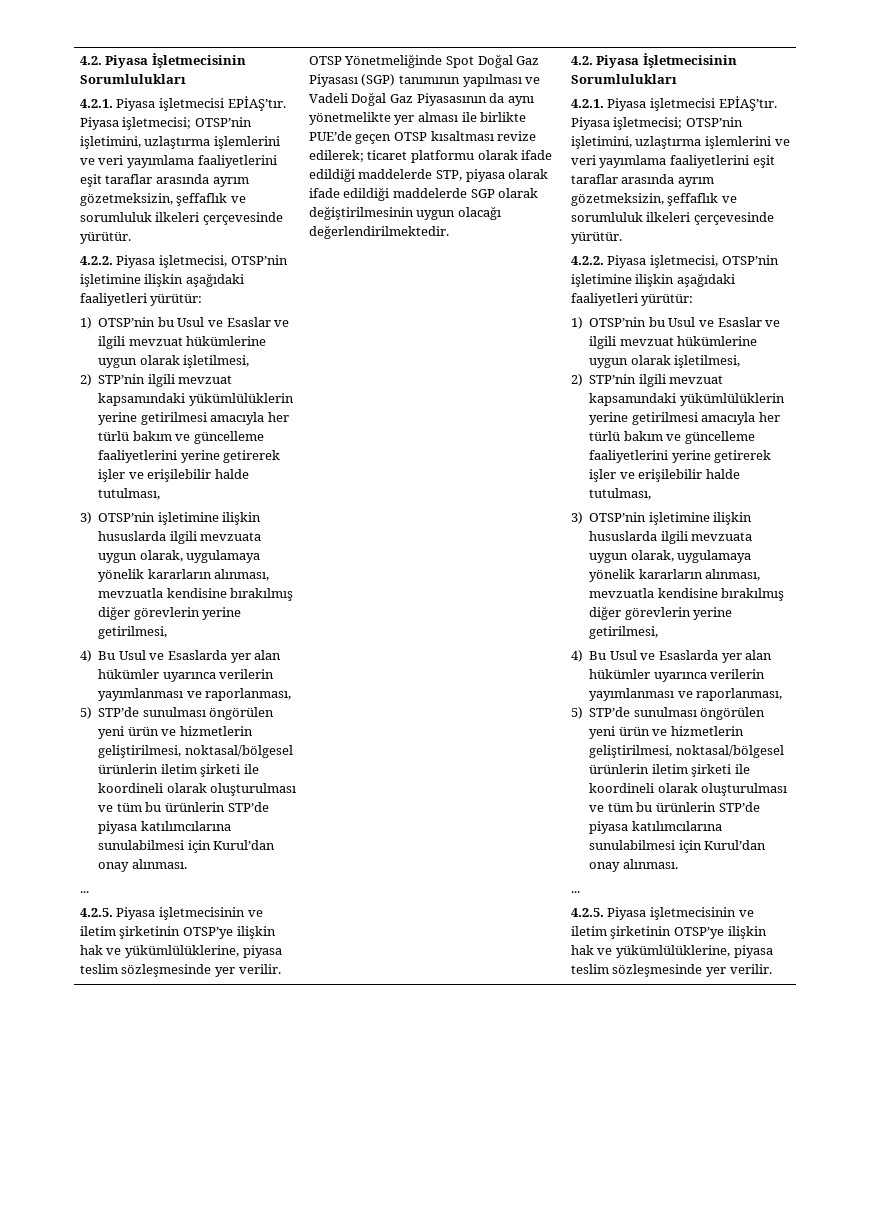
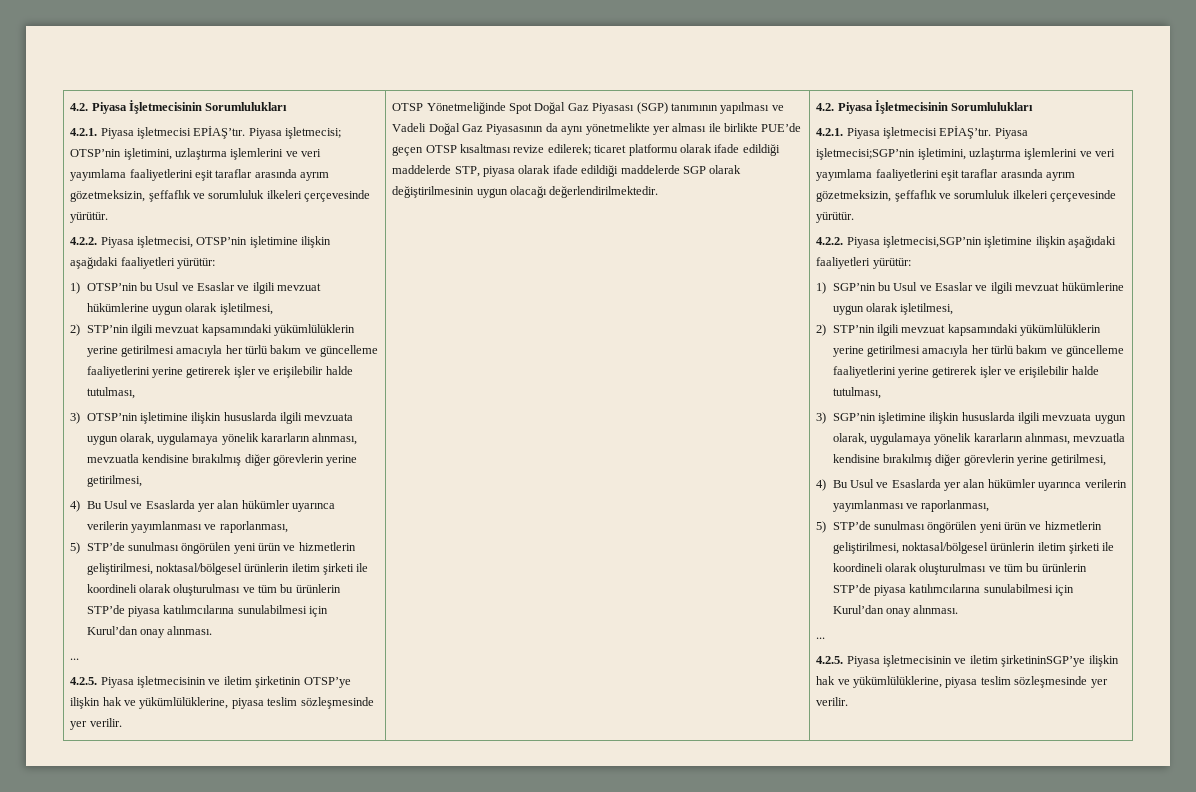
[613,117,743,130] işletmecisi; OTSP’nin -> [816,148,916,160] işletmecisi;SGP’nin
[649,255,779,268] [570,273,735,287] [570,293,694,306] [570,317,647,329] işletmecisi, OTSP’nin işletimine ilişkin aşağıdaki faaliyetleri yürütür: // 1) OTSP’nin -> [883,236,1117,248] [816,257,911,269] [816,282,876,294] işletmecisi,SGP’nin işletimine ilişkin aşağıdaki faaliyetleri yürütür: // 1) SGP’nin
[589,512,647,522] OTSP’nin -> [832,413,876,421] SGP’nin
[610,926,724,939] şirketinin OTSP’ye -> [1001,655,1086,667] şirketininSGP’ye

